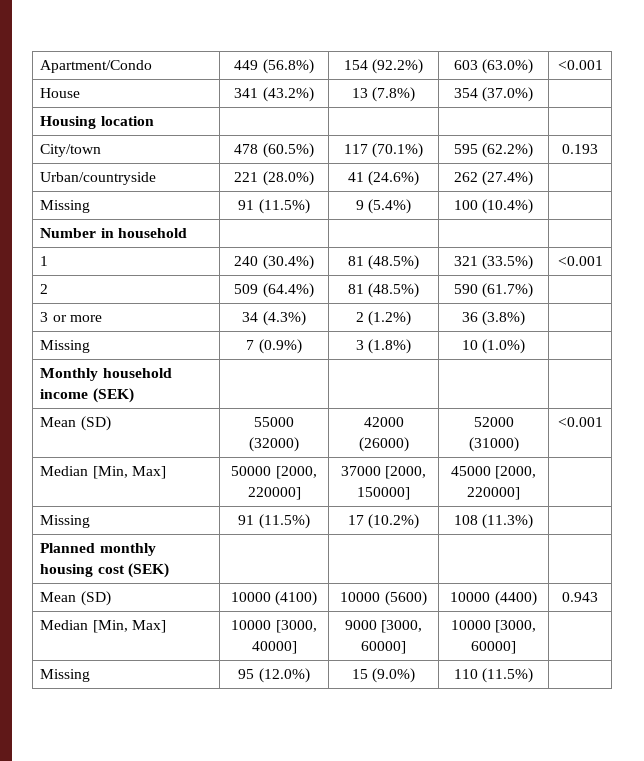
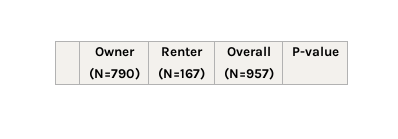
[40,60,153,73] [234,59,314,74] [343,59,424,74] [453,59,534,74] [557,60,603,70] [40,88,81,98] [234,87,314,102] [351,87,416,102] [453,87,534,102] [40,116,154,129] [40,144,102,157] [234,143,314,158] [343,143,424,158] [453,143,534,158] [562,144,598,154] [40,172,157,185] [234,171,314,186] [347,171,420,186] [453,171,534,186] [40,200,91,213] [238,199,310,214] [355,199,412,214] [453,199,534,214] [40,228,187,238] [40,256,49,266] [234,255,314,270] [347,255,420,270] [453,255,534,270] [557,256,603,266] [40,284,49,294] [234,283,314,298] [347,283,420,298] [453,283,534,298] [40,312,102,322] [242,311,306,326] [355,311,412,326] [461,311,526,326] [40,340,91,353] [246,339,302,354] [355,339,412,354] [461,339,526,354] [40,368,172,381] [40,388,134,403] [40,416,111,431] [253,417,294,427] [248,437,299,452] [363,417,404,427] [358,437,409,452] [473,417,514,427] [468,437,519,452] [557,417,603,427] [40,466,166,479] [231,466,317,479] [247,487,301,500] [340,466,427,479] [357,487,410,500] [450,466,537,479] [467,487,520,500] [40,515,91,528] [238,514,310,529] [347,514,420,529] [453,514,534,529] [40,543,156,556] [40,563,169,578] [40,591,111,606] [230,591,318,606] [340,591,427,606] [450,591,537,606] [562,592,598,602] [40,620,166,633] [231,620,317,633] [251,641,297,654] [344,620,423,633] [361,641,406,654] [450,620,537,633] [471,641,516,654] [40,669,91,682] [238,668,310,683] [351,668,416,683] [453,668,534,683] Apartment/Condo | 449 (56.8%) | 154 (92.2%) | 603 (63.0%) | <0.001 // House | 341 (43.2%) | 13 (7.8%) | 354 (37.0%) | // Housing location | | | | // City/town | 478 (60.5%) | 117 (70.1%) | 595 (62.2%) | 0.193 // Urban/countryside | 221 (28.0%) | 41 (24.6%) | 262 (27.4%) | // Missing | 91 (11.5%) | 9 (5.4%) | 100 (10.4%) | // Number in household | | | | // 1 | 240 (30.4%) | 81 (48.5%) | 321 (33.5%) | <0.001 // 2 | 509 (64.4%) | 81 (48.5%) | 590 (61.7%) | // 3 or more | 34 (4.3%) | 2 (1.2%) | 36 (3.8%) | // Missing | 7 (0.9%) | 3 (1.8%) | 10 (1.0%) | // Monthly household income (SEK) | | | | // Mean (SD) | 55000 (32000) | 42000 (26000) | 52000 (31000) | <0.001 // Median [Min, Max] | 50000 [2000, 220000] | 37000 [2000, 150000] | 45000 [2000, 220000] | // Missing | 91 (11.5%) | 17 (10.2%) | 108 (11.3%) | // Planned monthly housing cost (SEK) | | | | // Mean (SD) | 10000 (4100) | 10000 (5600) | 10000 (4400) | 0.943 // Median [Min, Max] | 10000 [3000, 40000] | 9000 [3000, 60000] | 10000 [3000, 60000] | // Missing | 95 (12.0%) | 15 (9.0%) | 110 (11.5%) | -> [94,47,135,57] [88,67,140,80] [161,47,203,57] [158,67,205,80] [226,46,271,57] [223,67,274,80] [291,46,339,57] | Owner // (N=790) | Renter // (N=167) | Overall // (N=957) | P-value

